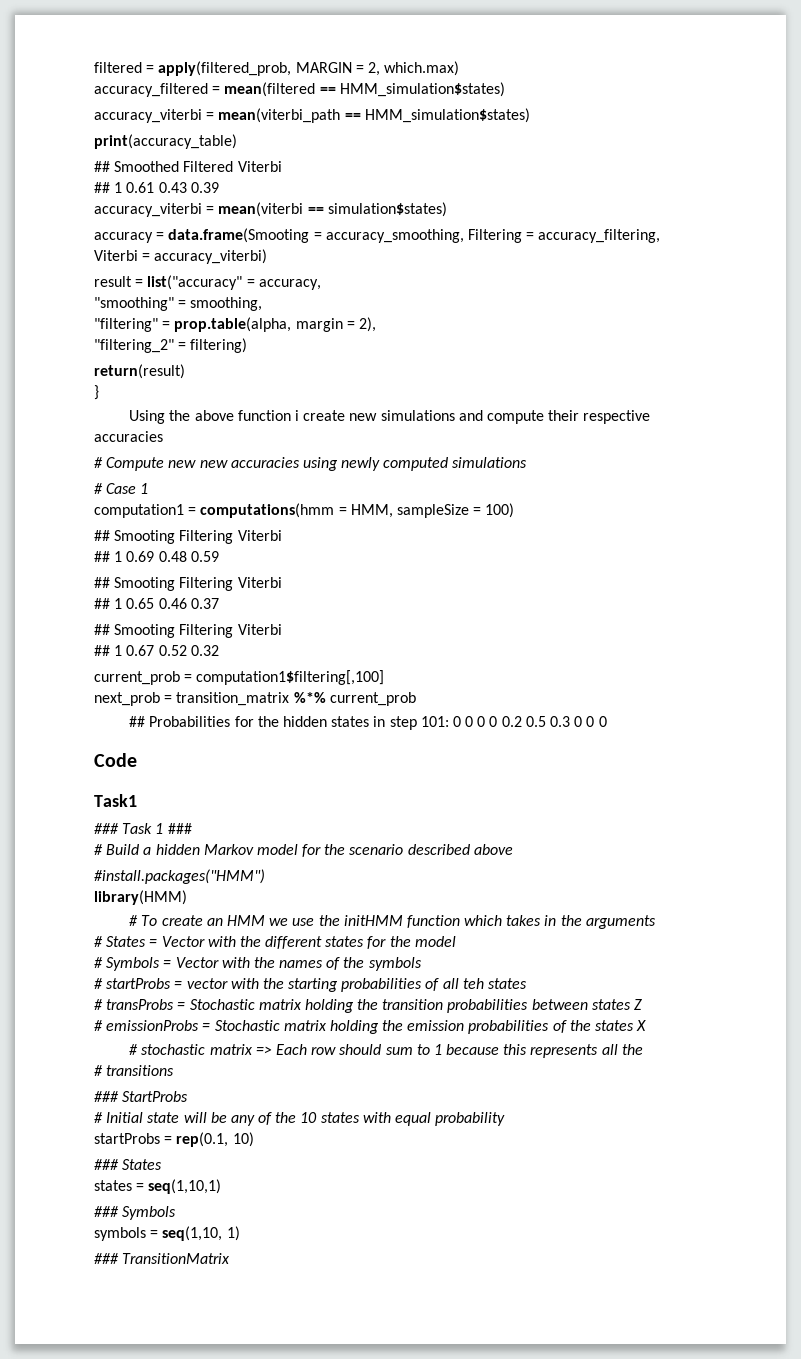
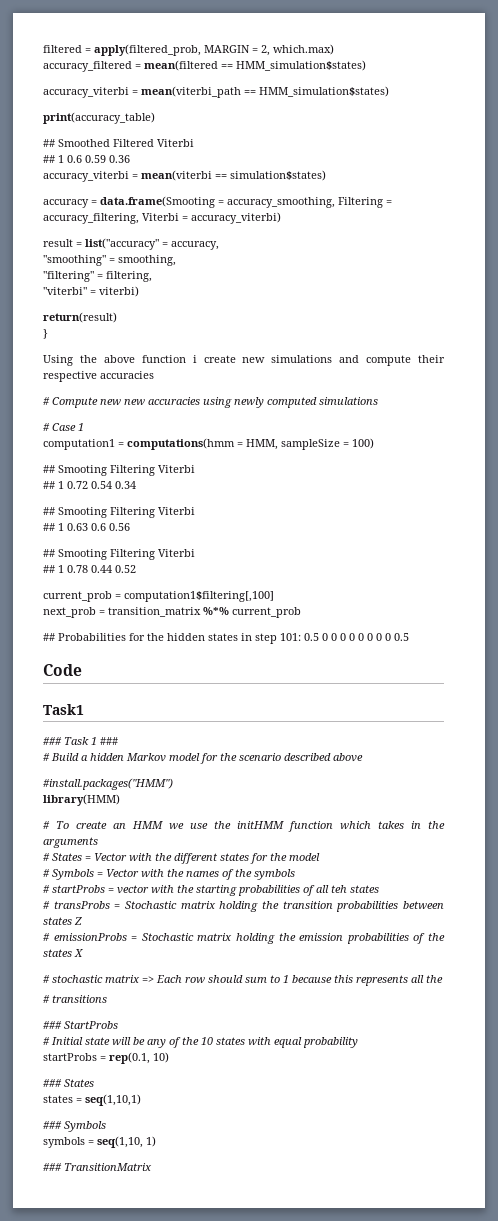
[126,182,219,193] 0.61 0.43 0.39 -> [67,155,130,163] 0.6 0.59 0.36
[174,317,376,332] [94,338,248,353] prop.table(alpha, margin = 2), // "filtering_2" = filtering) -> [106,271,152,282] [43,286,139,297] filtering, // "viterbi" = viterbi)
[126,551,219,562] [94,577,282,591] [94,598,219,609] [94,624,282,638] [94,645,155,656] 0.69 0.48 0.59 // ## Smooting Filtering Viterbi // ## 1 0.65 0.46 0.37 // ## Smooting Filtering Viterbi // ## 1 0.67 -> [67,481,136,489] [43,507,195,518] [43,523,130,531] [43,549,195,560] [43,565,112,573] 0.72 0.54 0.34 // ## Smooting Filtering Viterbi // ## 1 0.63 0.6 0.56 // ## Smooting Filtering Viterbi // ## 1 0.78 0.44
[190,645,219,656] 0.32 -> (136, 569) none
[452,716,607,727] 0 0 0 0 0.2 0.5 0.3 0 0 0 -> [304,633,409,641] 0.5 0 0 0 0 0 0 0 0 0.5

